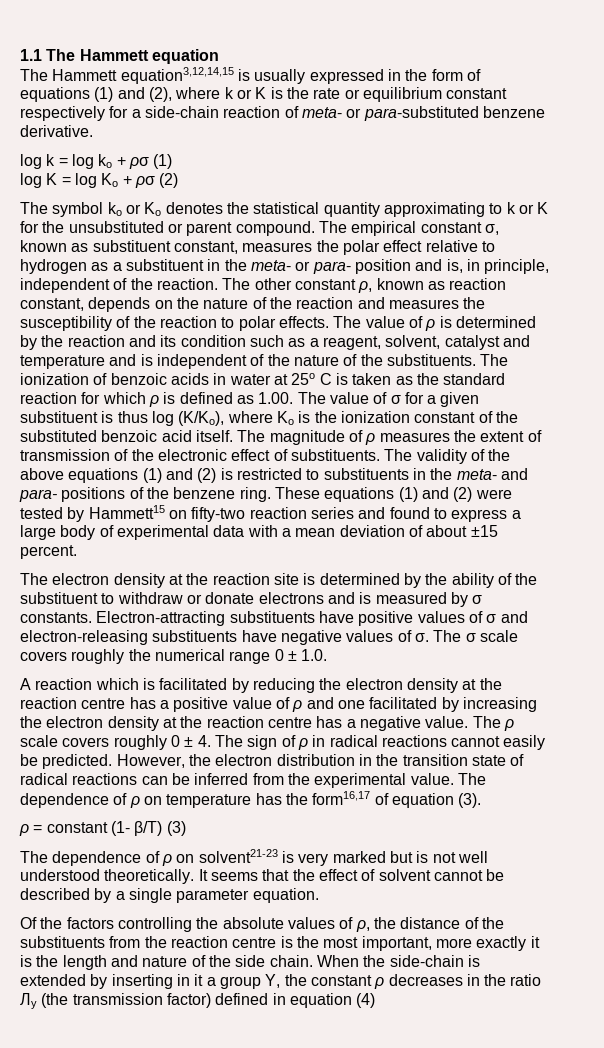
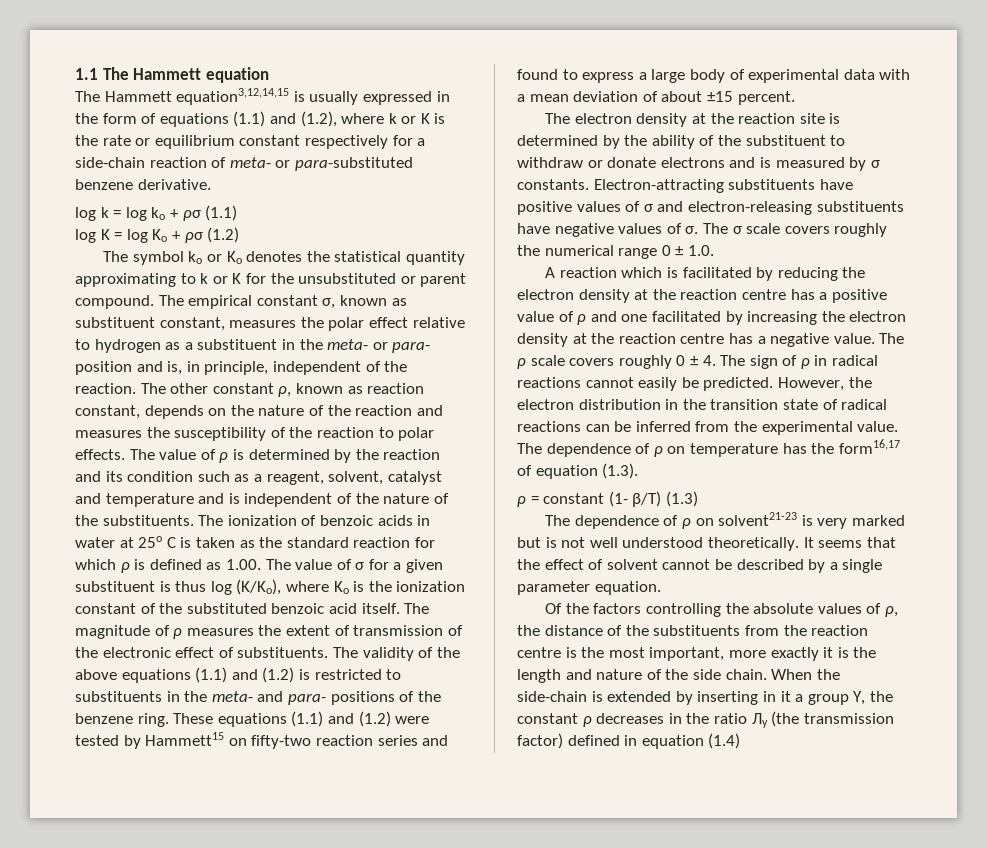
[94,87,172,102] (1) and (2), -> [233,111,337,127] (1.1) and (1.2),
[153,154,173,169] (1) -> [205,205,238,221] (1.1)
[159,173,179,188] (2) -> [207,227,240,243] (1.2)
[142,468,217,483] (1) and (2) -> [195,667,295,683] (1.1) and (1.2)
[398,487,473,502] (1) and (2) -> [291,711,391,727] (1.1) and (1.2)
[458,793,482,808] (3). -> [602,463,639,479] (1.3).
[166,821,186,836] (3) -> [665,491,698,507] (1.3)
[356,993,376,1008] (4) -> [708,733,741,749] (1.4)

